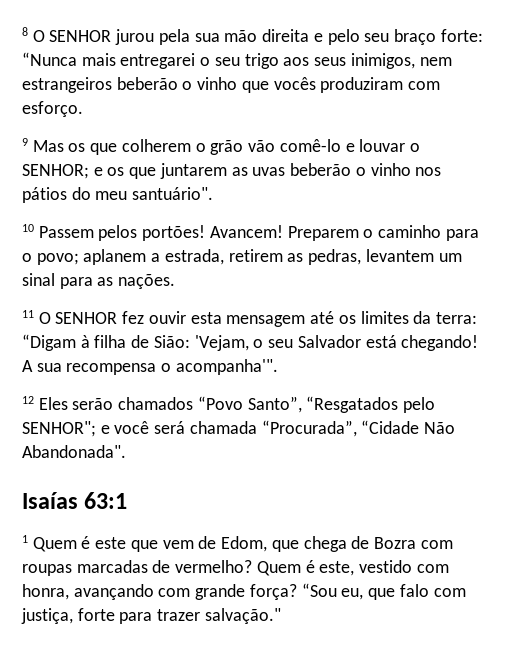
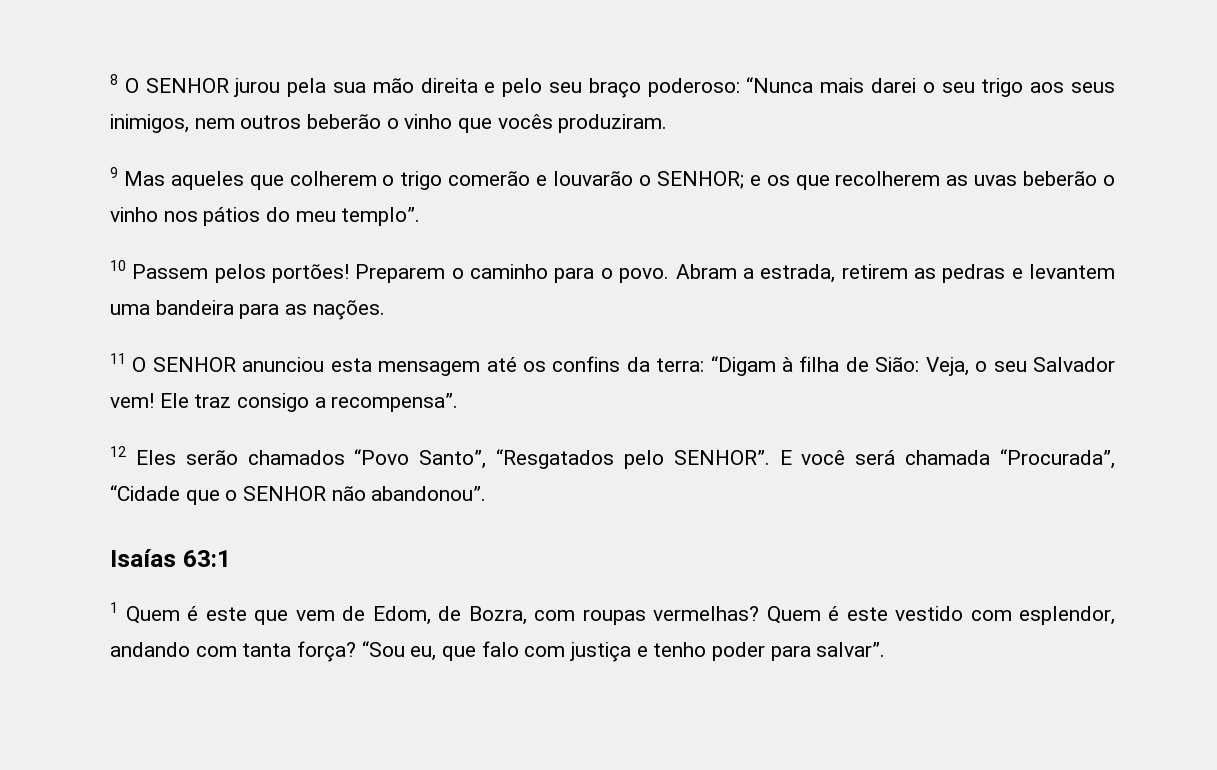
[440,29,483,42] forte: -> [647,78,740,97] poderoso:
[120,53,196,69] entregarei -> [870,78,916,93] darei
[22,77,112,93] estrangeiros -> [240,115,302,129] outros
[320,77,441,93] [22,101,83,117] produziram com esforço. -> [558,114,668,133] produziram.
[68,143,86,152] os -> [170,171,244,190] aqueles
[210,139,406,155] grão vão comê-lo e louvar -> [400,171,634,190] trigo comerão e louvarão
[159,163,227,179] juntarem -> [835,171,941,186] recolherem
[132,187,214,200] santuário". -> [341,207,421,226] templo”.
[209,225,283,238] Avancem! -> (350, 273) none
[36,249,147,265] povo; aplanem -> [619,264,737,283] povo. Abram
[308,249,462,265] [22,273,55,286] pedras, levantem um sinal -> [942,264,1116,283] [110,300,234,315] pedras e levantem uma bandeira
[122,311,186,324] fez ouvir -> [242,357,325,372] anunciou
[360,311,409,324] limites -> [552,356,621,372] confins
[194,335,249,351] 'Vejam, -> [925,357,969,376] Veja,
[365,335,479,351] [22,359,278,375] está chegando! A sua recompensa o acompanha'". -> [110,393,459,412] vem! Ele traz consigo a recompensa”.
[22,421,110,437] SENHOR"; e -> [673,450,792,465] SENHOR”. E
[424,422,456,434] [22,445,126,458] Não Abandonada". -> [185,486,487,505] que o SENHOR não abandonou”.
[271,536,453,552] [22,560,355,576] que chega de Bozra com roupas marcadas de vermelho? Quem é este, -> [438,606,888,625] de Bozra, com roupas vermelhas? Quem é este
[22,584,246,600] honra, avançando com grande -> [1019,606,1115,625] [110,642,292,657] esplendor, andando com tanta
[21,608,281,624] justiça, forte para trazer salvação." -> [570,642,886,662] justiça e tenho poder para salvar”.

